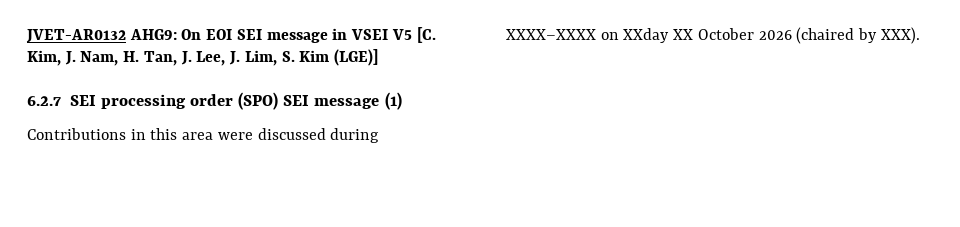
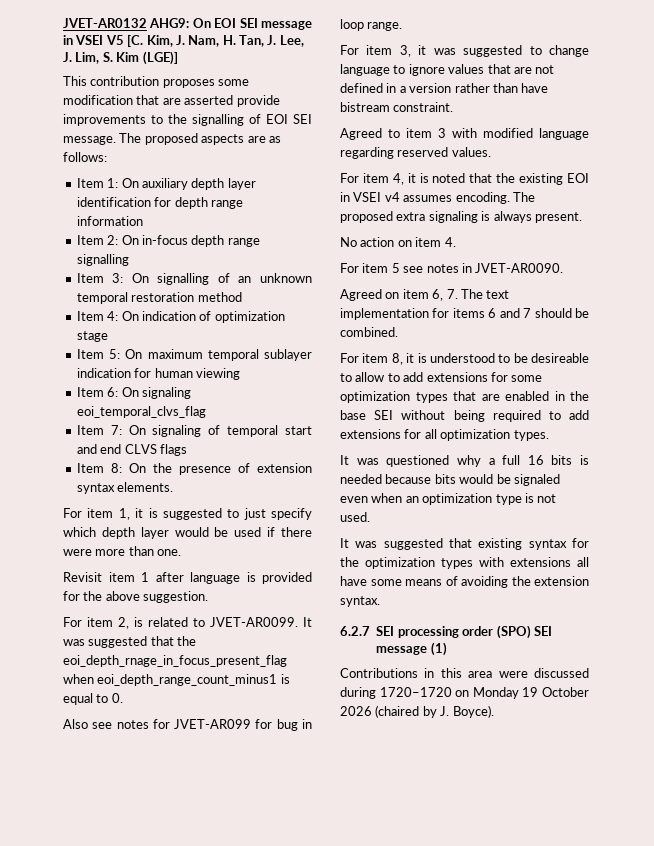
(378, 57) none -> [63,76,250,88] [63,95,280,107] [63,114,312,126] [63,133,281,145] [63,152,107,162] [76,178,256,190] [76,197,243,209] [76,216,143,226] [76,235,260,247] [76,254,129,266] [76,273,312,285] [76,292,242,304] [76,311,285,323] [76,331,108,342] [76,349,312,361] [76,368,240,380] [76,387,191,399] [76,406,206,418] [76,425,312,437] [76,444,187,456] [76,463,312,475] [76,482,174,494] [63,508,312,520] [63,527,312,539] [63,546,182,556] [63,572,312,584] [63,591,209,603] [63,617,312,629] [63,636,197,648] [63,655,287,667] [63,674,290,686] [63,693,123,705] [63,719,312,731] [340,19,403,31] [340,45,589,57] [340,64,555,76] [340,83,549,93] [340,102,454,112] [340,128,589,140] [340,147,491,159] [340,173,589,185] [340,192,535,204] [340,211,582,223] [340,237,456,247] [340,263,564,273] [340,289,510,301] [340,308,589,320] [340,327,398,337] [340,353,589,365] [340,372,543,382] [340,391,589,403] [340,410,589,422] [340,429,549,441] [340,455,589,467] [340,474,560,486] [340,493,557,505] [340,512,370,522] [340,538,589,550] [340,557,589,569] [340,576,589,588] [340,596,380,607] // This contribution proposes some modification that are asserted provide improvements to the signalling of EOI SEI message. The proposed aspects are as follows: // Item 1: On auxiliary depth layer identification for depth range information // Item 2: On in-focus depth range signalling // Item 3: On signalling of an unknown temporal restoration method // Item 4: On indication of optimization stage // Item 5: On maximum temporal sublayer indication for human viewing // Item 6: On signaling eoi_temporal_clvs_flag // Item 7: On signaling of temporal start and end CLVS flags // Item 8: On the presence of extension syntax elements. // For item 1, it is suggested to just specify which depth layer would be used if there were more than one. // Revisit item 1 after language is provided for the above suggestion. // For item 2, is related to JVET-AR0099. It was suggested that the eoi_depth_rnage_in_focus_present_flag when eoi_depth_range_count_minus1 is equal to 0. // Also see notes for JVET-AR099 for bug in loop range. // For item 3, it was suggested to change language to ignore values that are not defined in a version rather than have bistream constraint. // Agreed to item 3 with modified language regarding reserved values. // For item 4, it is noted that the existing EOI in VSEI v4 assumes encoding. The proposed extra signaling is always present. // No action on item 4. // For item 5 see notes in JVET-AR0090. // Agreed on item 6, 7. The text implementation for items 6 and 7 should be combined. // For item 8, it is understood to be desireable to allow to add extensions for some optimization types that are enabled in the base SEI without being required to add extensions for all optimization types. // It was questioned why a full 16 bits is needed because bits would be signaled even when an optimization type is not used. // It was suggested that existing syntax for the optimization types with extensions all have some means of avoiding the extension syntax.
[506,28,694,43] XXXX–XXXX on XXday XX -> [379,687,539,699] 1720–1720 on Monday 19
[880,27,920,44] XXX). -> [440,705,494,718] J. Boyce).

